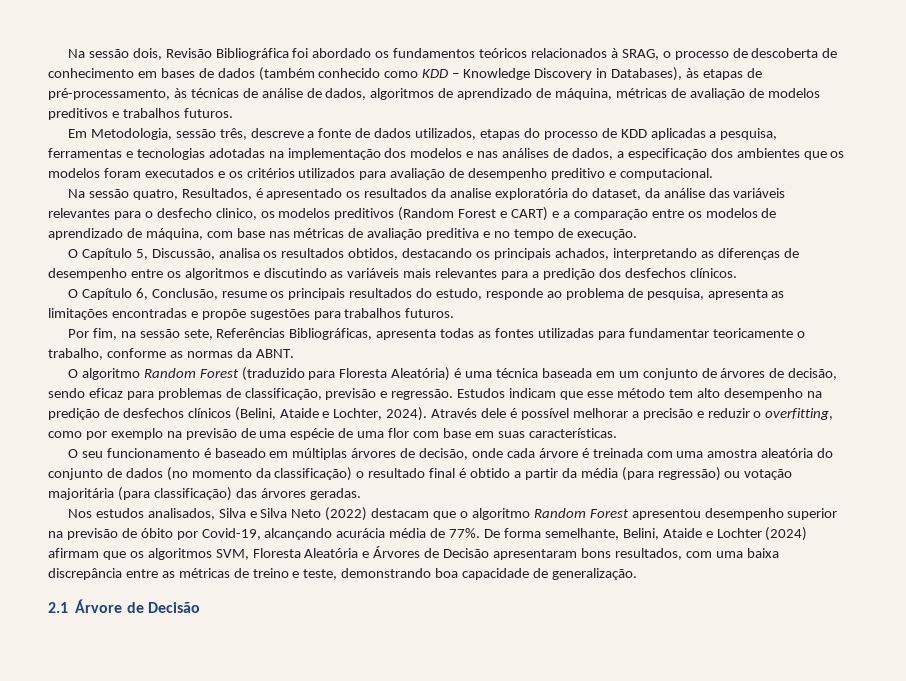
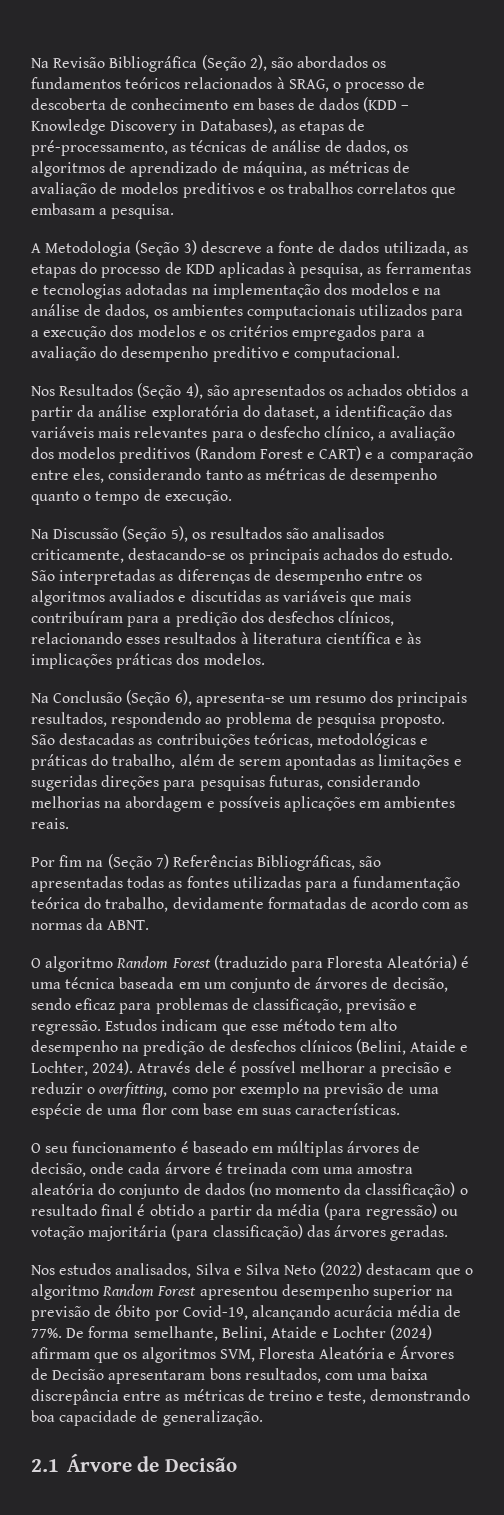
[67,48,372,60] Na sessão dois, Revisão Bibliográfica foi abordado -> [31,55,369,72] Na Revisão Bibliográfica (Seção 2), são abordados
[258,67,449,81] (também conhecido como KDD -> [363,97,398,112] (KDD
[685,68,699,78] às -> [280,124,295,131] as
[173,88,187,98] às -> [172,145,187,152] as
(367, 94) none -> [394,145,409,152] os
(613, 94) none -> [310,166,325,173] as
[122,108,233,118] [67,128,247,140] trabalhos futuros. // Em Metodologia, sessão três, -> [269,182,457,198] [31,203,175,219] [31,240,197,257] os trabalhos correlatos que embasam a pesquisa. // A Metodologia (Seção 3)
[415,128,477,140] utilizados, -> [383,241,468,256] utilizada, as
[709,128,778,140] a pesquisa, -> [288,262,382,278] à pesquisa, as
[477,148,845,160] [48,168,713,180] [67,188,492,200] nas análises de dados, a especificação dos ambientes que os modelos foram executados e os critérios utilizados para avaliação de desempenho preditivo e computacional. // Na sessão quatro, Resultados, é apresentado os resultados da analise -> [424,288,442,295] [31,304,464,320] [31,325,425,341] [31,346,400,362] [31,383,469,400] [31,405,148,421] na análise de dados, os ambientes computacionais utilizados para a execução dos modelos e os critérios empregados para a avaliação do desempenho preditivo e computacional. // Nos Resultados (Seção 4), são apresentados os achados obtidos a partir da análise
[644,188,705,198] da análise -> [323,405,426,420] a identificação
(786, 193) none -> [98,427,131,438] mais
[215,208,275,220] clinico, os -> [324,426,456,441] [31,447,54,459] clínico, a avaliação dos
[687,208,777,218] [48,228,637,240] [67,248,697,260] os modelos de aprendizado de máquina, com base nas métricas de avaliação preditiva e no tempo de execução. // O Capítulo 5, Discussão, analisa os resultados obtidos, destacando os principais achados, interpretando -> [73,468,438,484] [31,489,232,505] [31,526,385,542] [31,548,454,564] [31,569,156,585] eles, considerando tanto as métricas de desempenho quanto o tempo de execução. // Na Discussão (Seção 5), os resultados são analisados criticamente, destacando-se os principais achados do estudo. São interpretadas
[252,268,498,278] e discutindo as variáveis mais relevantes -> [109,590,412,606] [31,611,123,623] avaliados e discutidas as variáveis que mais contribuíram
[689,268,737,278] [67,288,785,300] [48,308,455,320] [67,328,437,340] clínicos. // O Capítulo 6, Conclusão, resume os principais resultados do estudo, responde ao problema de pesquisa, apresenta as limitações encontradas e propõe sugestões para trabalhos futuros. // Por fim, na sessão sete, Referências Bibliográficas, apresenta -> [338,611,395,626] [31,632,422,644] [31,653,265,669] [31,690,468,707] [31,712,446,728] [31,733,429,749] [31,754,462,770] [31,775,420,791] [31,796,456,812] [31,818,69,829] [31,854,382,871] [31,876,123,892] clínicos, relacionando esses resultados à literatura científica e às implicações práticas dos modelos. // Na Conclusão (Seção 6), apresenta-se um resumo dos principais resultados, respondendo ao problema de pesquisa proposto. São destacadas as contribuições teóricas, metodológicas e práticas do trabalho, além de serem apontadas as limitações e sugeridas direções para pesquisas futuras, considerando melhorias na abordagem e possíveis aplicações em ambientes reais. // Por fim na (Seção 7) Referências Bibliográficas, são apresentadas
[628,328,805,338] [48,348,166,360] fundamentar teoricamente o trabalho, conforme -> [341,876,461,891] [31,897,451,912] a fundamentação teórica do trabalho, devidamente formatadas de acordo com

